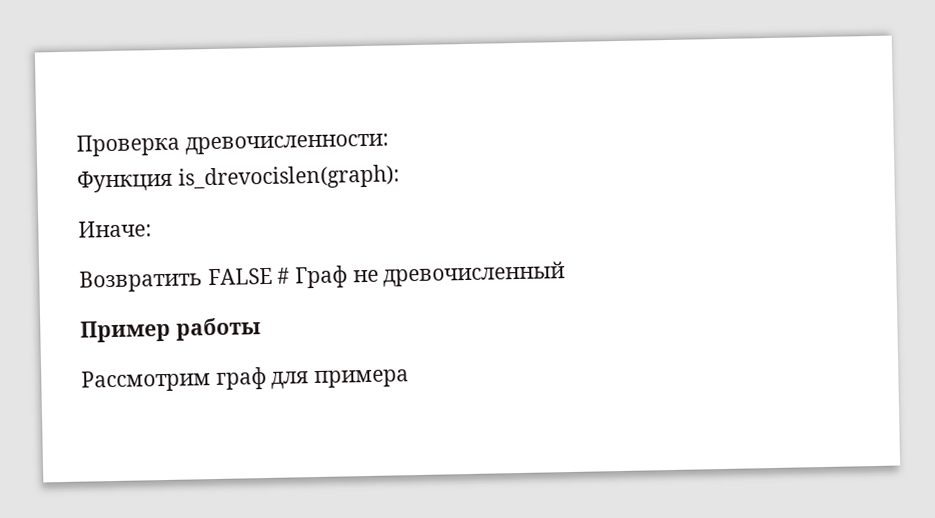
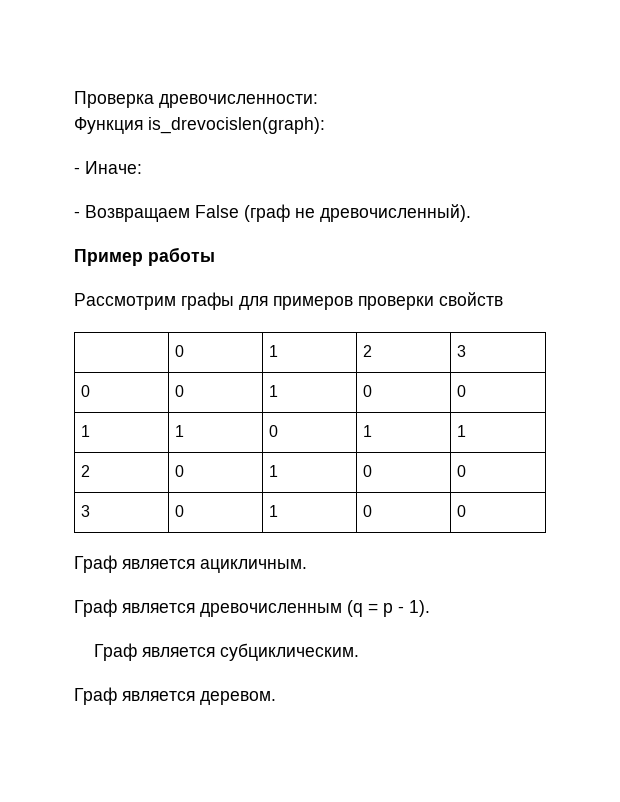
(400, 177) none -> [74,167,80,174] -
[79,261,566,293] [80,317,261,343] [81,366,410,393] Возвратить FALSE # Граф не древочисленный // Пример работы // Рассмотрим граф для примера -> [74,204,471,222] [74,247,215,266] [74,292,503,310] [175,345,185,357] [269,345,279,357] [363,345,373,357] [457,345,467,357] [81,385,91,397] [175,385,185,397] [269,385,279,397] [363,385,373,397] [457,385,467,397] [81,425,91,437] [175,425,185,437] [269,425,279,437] [363,425,373,437] [457,425,467,437] [81,465,91,477] [175,465,185,477] [269,465,279,477] [363,465,373,477] [457,465,467,477] [81,505,91,517] [175,505,185,517] [269,505,279,517] [363,505,373,517] [457,505,467,517] [74,555,307,573] [74,599,430,617] [93,643,359,661] [74,687,276,705] - Возвращаем False (граф не древочисленный). // Пример работы // Рассмотрим графы для примеров проверки свойств // | 0 | 1 | 2 | 3 // 0 | 0 | 1 | 0 | 0 // 1 | 1 | 0 | 1 | 1 // 2 | 0 | 1 | 0 | 0 // 3 | 0 | 1 | 0 | 0 // Граф является ацикличным. // Граф является древочисленным (q = p - 1). // Граф является субциклическим. // Граф является деревом.

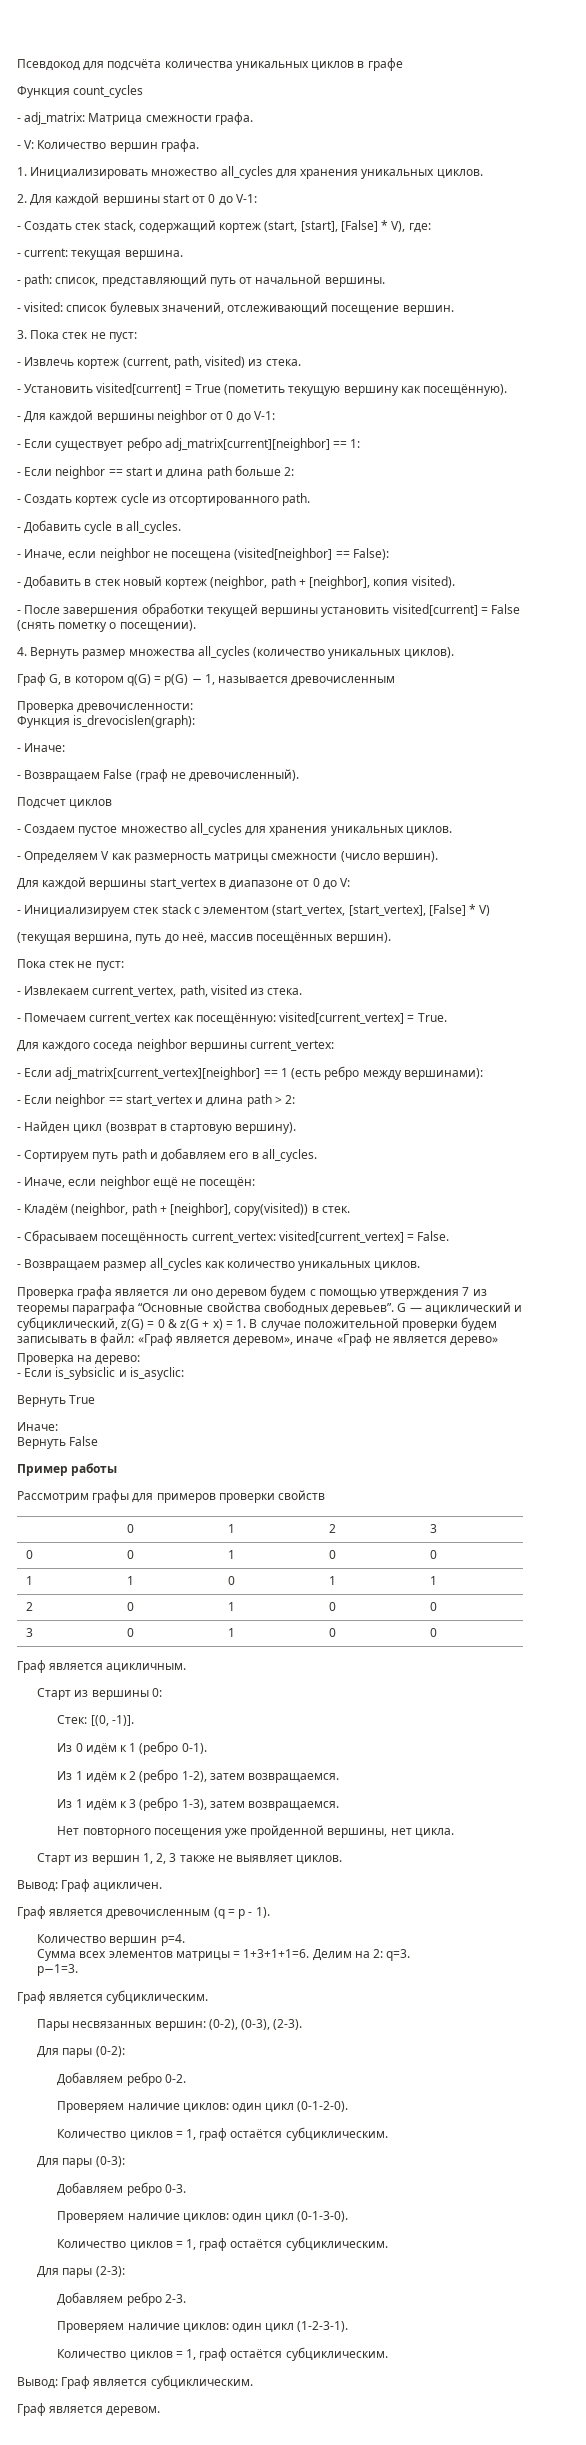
(74, 99) none -> [17,58,403,71] [17,85,144,98] [17,112,253,125] [17,139,199,152] [17,166,483,179] [17,193,257,206] [17,220,431,233] [17,248,183,260] [17,274,385,287] [17,301,454,315] [17,330,137,342] [17,356,301,369] [17,383,508,396] [17,410,275,423] [17,437,361,451] [17,465,295,479] [17,493,311,506] [17,520,181,534] [17,548,389,561] [17,575,455,589] [17,603,521,617] [17,620,196,632] [17,646,454,659] [17,673,396,686] Псевдокод для подсчёта количества уникальных циклов в графе // Функция count_cycles // - adj_matrix: Матрица смежности графа. // - V: Количество вершин графа. // 1. Инициализировать множество all_cycles для хранения уникальных циклов. // 2. Для каждой вершины start от 0 до V-1: // - Создать стек stack, содержащий кортеж (start, [start], [False] * V), где: // - current: текущая вершина. // - path: список, представляющий путь от начальной вершины. // - visited: список булевых значений, отслеживающий посещение вершин. // 3. Пока стек не пуст: // - Извлечь кортеж (current, path, visited) из стека. // - Установить visited[current] = True (пометить текущую вершину как посещённую). // - Для каждой вершины neighbor от 0 до V-1: // - Если существует ребро adj_matrix[current][neighbor] == 1: // - Если neighbor == start и длина path больше 2: // - Создать кортеж cycle из отсортированного path. // - Добавить cycle в all_cycles. // - Иначе, если neighbor не посещена (visited[neighbor] == False): // - Добавить в стек новый кортеж (neighbor, path + [neighbor], копия visited). // - После завершения обработки текущей вершины установить visited[current] = False (снять пометку о посещении). // 4. Вернуть размер множества all_cycles (количество уникальных циклов). // Граф G, в котором q(G) = p(G) − 1, называется древочисленным //
(471, 213) none -> [17,797,113,809] [17,823,452,836] [17,851,438,863] [17,877,351,890] [17,904,491,917] [17,932,391,944] [17,959,124,971] [17,985,303,998] [17,1012,447,1025] [17,1039,335,1052] [17,1066,483,1080] [17,1094,296,1107] [17,1121,297,1134] [17,1148,317,1162] [17,1176,256,1189] [17,1203,350,1216] [17,1230,450,1244] [17,1258,420,1271] [17,1285,487,1299] [17,1301,523,1315] [17,1317,498,1331] [17,1333,499,1346] [17,1353,141,1365] [17,1367,184,1380] [17,1395,96,1407] [17,1422,58,1431] [17,1436,99,1449] // Подсчет циклов // - Создаем пустое множество all_cycles для хранения уникальных циклов. // - Определяем V как размерность матрицы смежности (число вершин). // Для каждой вершины start_vertex в диапазоне от 0 до V: // - Инициализируем стек stack с элементом (start_vertex, [start_vertex], [False] * V) // (текущая вершина, путь до неё, массив посещённых вершин). // Пока стек не пуст: // - Извлекаем current_vertex, path, visited из стека. // - Помечаем current_vertex как посещённую: visited[current_vertex] = True. // Для каждого соседа neighbor вершины current_vertex: // - Если adj_matrix[current_vertex][neighbor] == 1 (есть ребро между вершинами): // - Если neighbor == start_vertex и длина path > 2: // - Найден цикл (возврат в стартовую вершину). // - Сортируем путь path и добавляем его в all_cycles. // - Иначе, если neighbor ещё не посещён: // - Кладём (neighbor, path + [neighbor], copy(visited)) в стек. // - Сбрасываем посещённость current_vertex: visited[current_vertex] = False. // - Возвращаем размер all_cycles как количество уникальных циклов. // Проверка графа является ли оно деревом будем с помощью утверждения 7 из теоремы параграфа “Основные свойства свободных деревьев”. G — ациклический и субциклический, z(G) = 0 & z(G + x) = 1. В случае положительной проверки будем записывать в файл: «Граф является деревом», иначе «Граф не является дерево» // Проверка на дерево: // - Если is_sybsiclic и is_asyclic: // Вернуть True // Иначе: // Вернуть False
(307, 566) none -> [37,1688,162,1700] [57,1715,134,1726] [57,1741,207,1755] [57,1769,340,1783] [57,1797,340,1811] [57,1825,454,1838] [37,1853,343,1865] [17,1879,163,1892] // Старт из вершины 0: // Стек: [(0, -1)]. // Из 0 идём к 1 (ребро 0-1). // Из 1 идём к 2 (ребро 1-2), затем возвращаемся. // Из 1 идём к 3 (ребро 1-3), затем возвращаемся. // Нет повторного посещения уже пройденной вершины, нет цикла. // Старт из вершин 1, 2, 3 также не выявляет циклов. // Вывод: Граф ацикличен.
(430, 608) none -> [37,1934,185,1946] [37,1949,411,1961] [37,1964,79,1976] [17,1990,209,2004] [37,2019,303,2031] [37,2046,125,2058] [57,2072,186,2086] [57,2101,349,2113] [57,2127,388,2141] [37,2156,125,2168] [57,2182,186,2196] [57,2211,349,2223] [57,2237,388,2251] [37,2266,125,2278] [57,2292,186,2306] [57,2321,349,2333] [57,2347,388,2361] [17,2377,58,2389] Количество вершин p=4. // Сумма всех элементов матрицы = 1+3+1+1=6. Делим на 2: q=3. // p−1=3. // Граф является субциклическим. // Пары несвязанных вершин: (0-2), (0-3), (2-3). // Для пары (0-2): // Добавляем ребро 0-2. // Проверяем наличие циклов: один цикл (0-1-2-0). // Количество циклов = 1, граф остаётся субциклическим. // Для пары (0-3): // Добавляем ребро 0-3. // Проверяем наличие циклов: один цикл (0-1-3-0). // Количество циклов = 1, граф остаётся субциклическим. // Для пары (2-3): // Добавляем ребро 2-3. // Проверяем наличие циклов: один цикл (1-2-3-1). // Количество циклов = 1, граф остаётся субциклическим. // Вывод:

